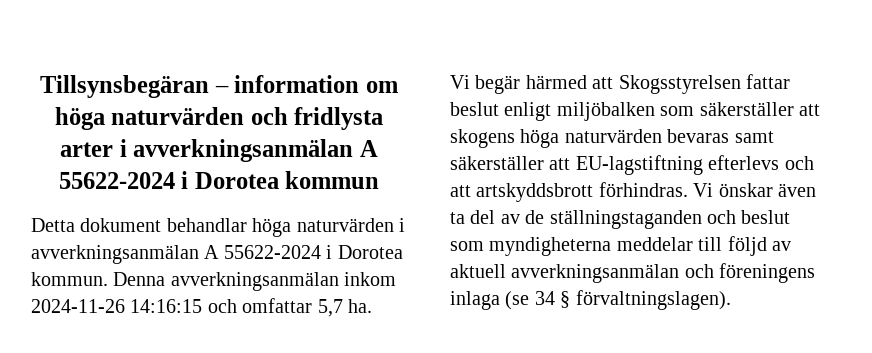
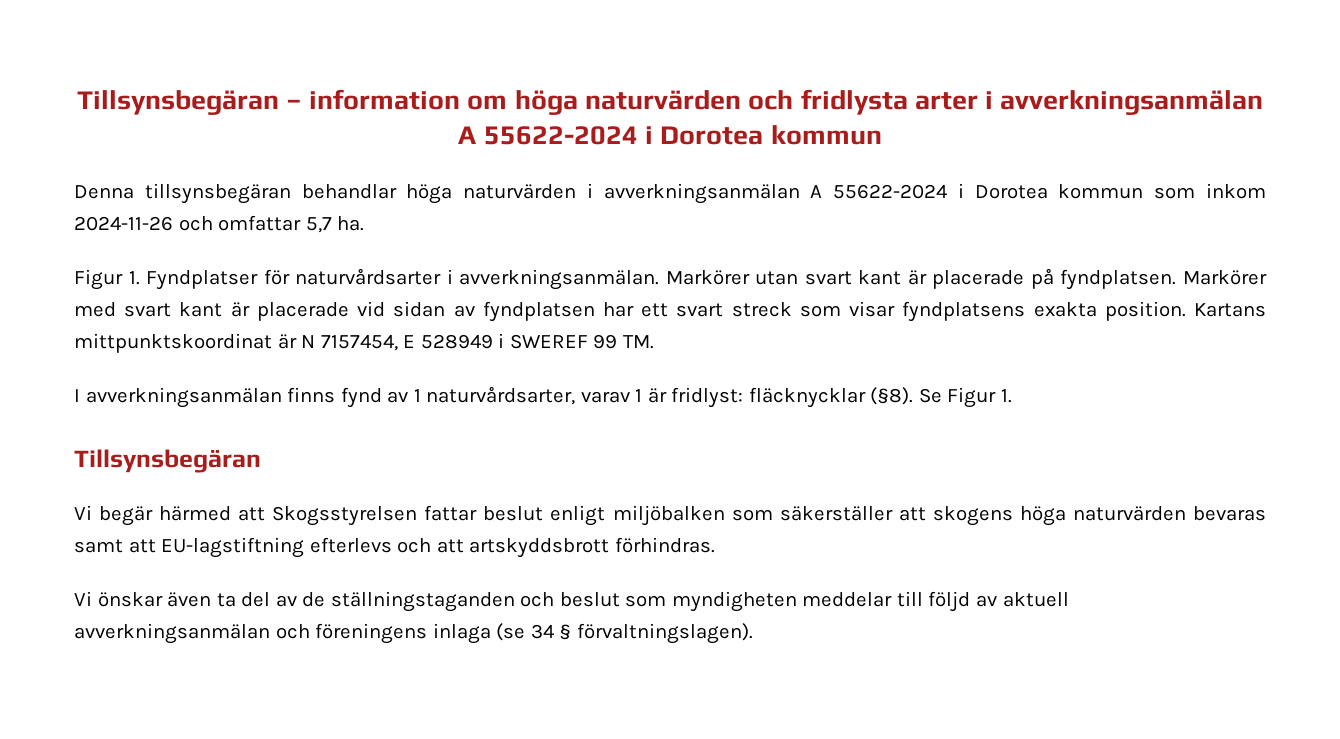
[31,218,162,232] Detta dokument -> [74,183,291,204] Denna tillsynsbegäran
[31,272,339,291] kommun. Denna avverkningsanmälan -> [1058,184,1196,199] kommun som
[130,299,203,313] 14:16:15 -> (173, 223) none
(372, 306) none -> [74,268,1267,290] [74,301,1266,322] [74,333,654,353] [74,386,1013,408] [74,449,261,473] // Figur 1. Fyndplatser för naturvårdsarter i avverkningsanmälan. Markörer utan svart kant är placerade på fyndplatsen. Markörer med svart kant är placerade vid sidan av fyndplatsen har ett svart streck som visar fyndplatsens exakta position. Kartans mittpunktskoordinat är N 7157454, E 528949 i SWEREF 99 TM. // I avverkningsanmälan finns fynd av 1 naturvårdsarter, varav 1 är fridlyst: fläcknycklar (§8). Se Figur 1. // Tillsynsbegäran
[450,156,544,170] säkerställer -> (123, 546) none
(688, 189) none -> (715, 545) //
[489,237,612,256] myndigheterna -> [671,591,797,612] myndigheten

